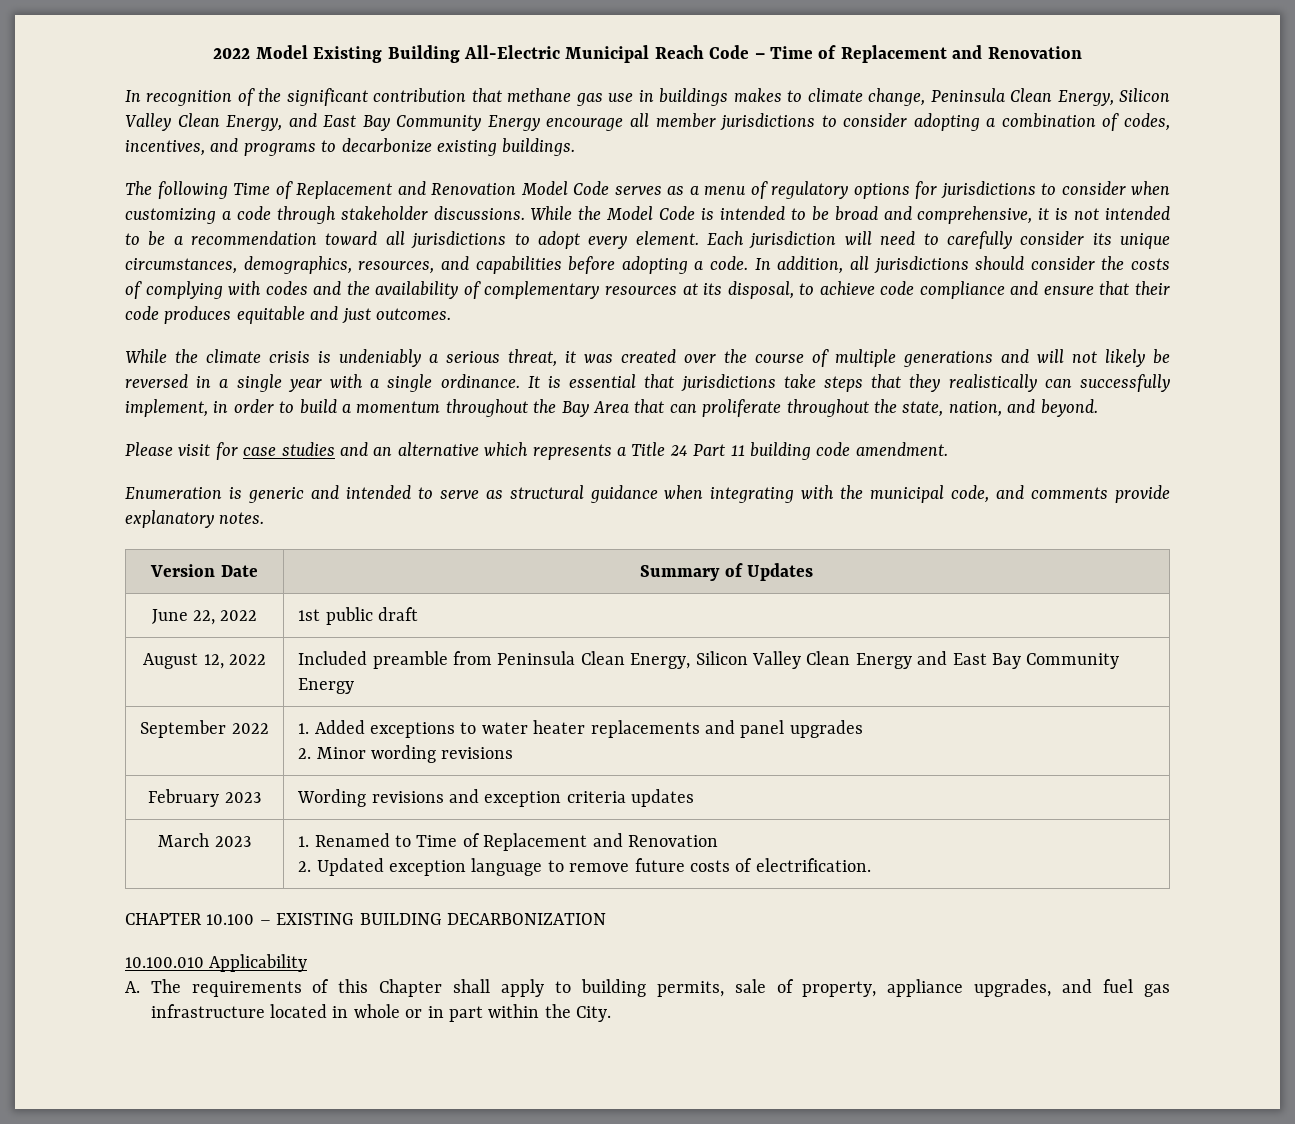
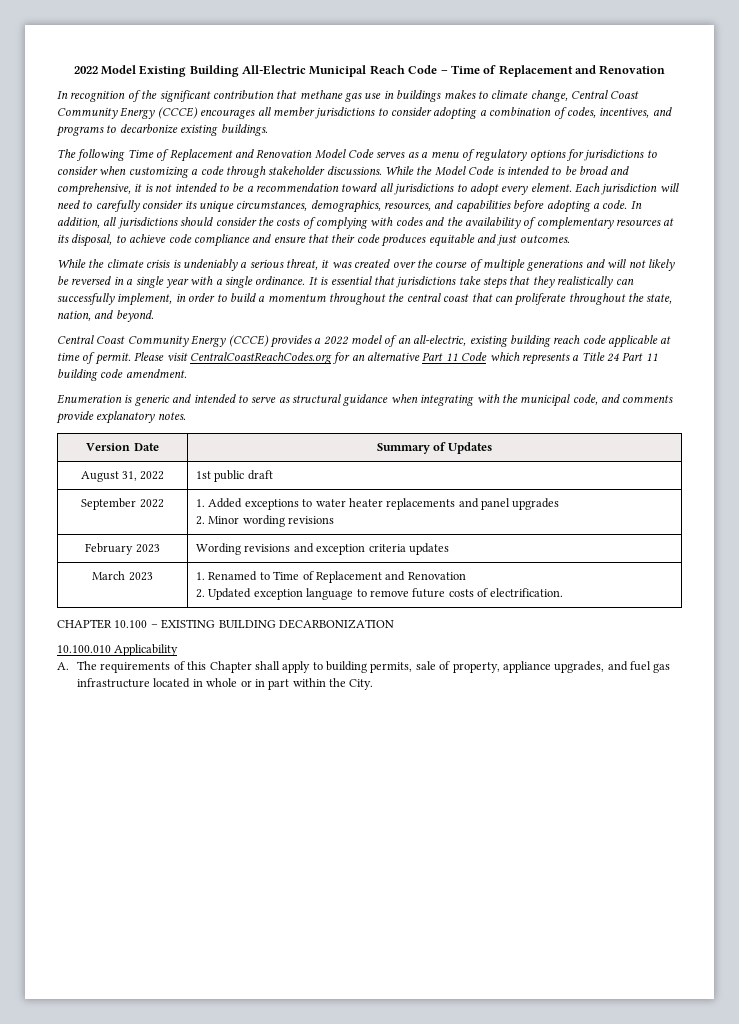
[930,88,1171,106] [125,113,624,131] Peninsula Clean Energy, Silicon Valley Clean Energy, and East Bay Community Energy encourage -> [571,90,640,99] [57,107,256,119] Central Coast Community Energy (CCCE) encourages
[561,401,629,417] Bay Area -> [406,293,470,302] central coast
[125,442,479,460] Please visit for case studies and an alternative -> [57,335,672,348] [57,352,488,365] Central Coast Community Energy (CCCE) provides a 2022 model of an all-electric, existing building reach code applicable at time of permit. Please visit CentralCoastReachCodes.org for an alternative Part 11 Code
[151,609,215,625] June 22, -> [80,471,137,482] August 31,
[143,653,266,669] [298,651,1120,669] [298,678,355,694] // August 12, 2022 | Included preamble from Peninsula Clean Energy, Silicon Valley Clean Energy and East Bay Community Energy -> (273, 475) none

